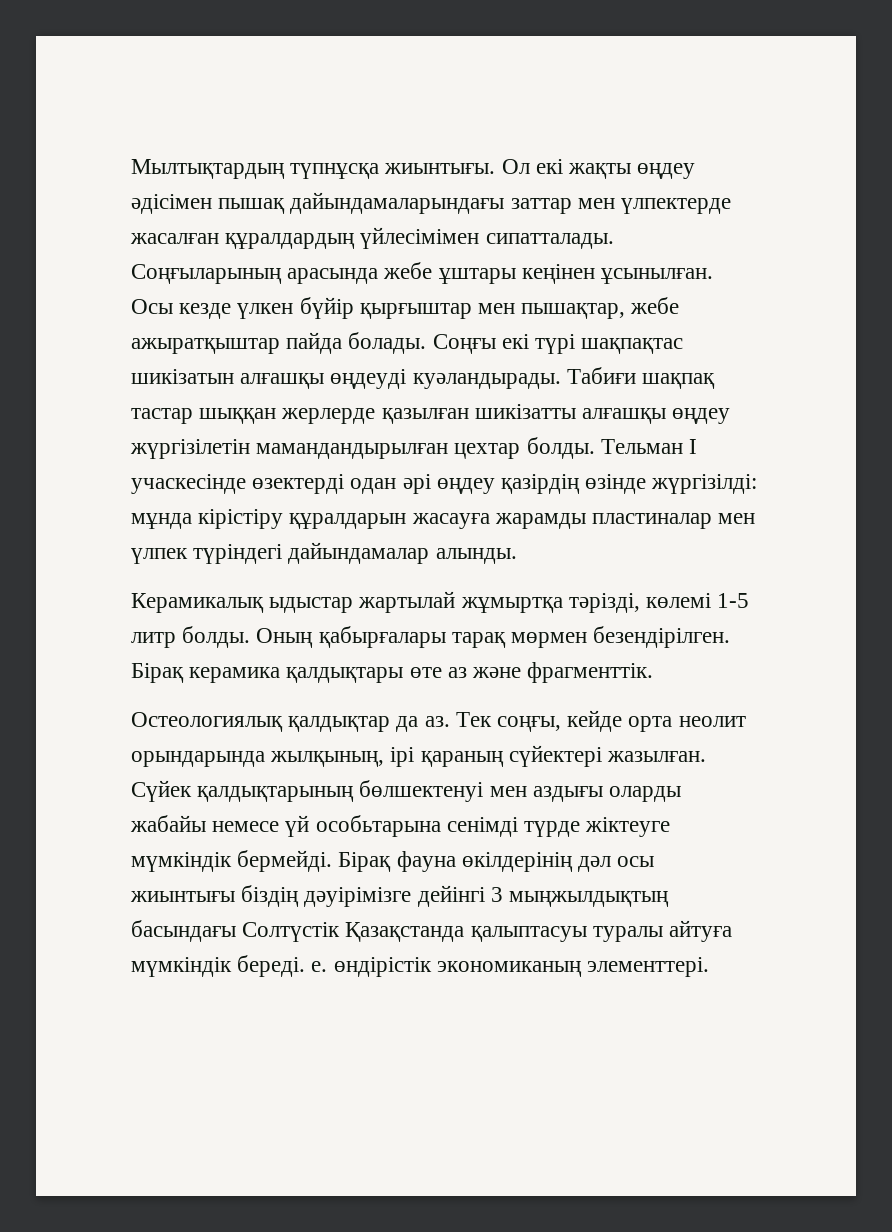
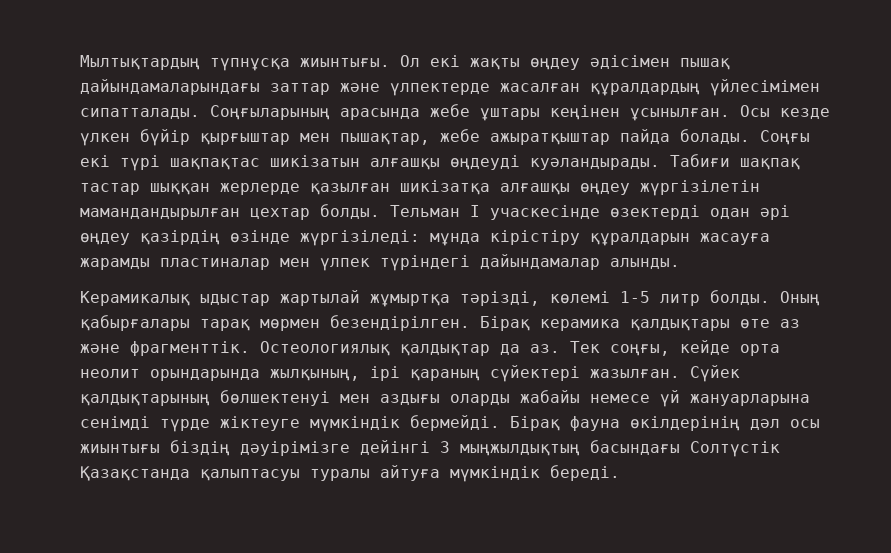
[577,198,615,209] мен -> [340,83,380,92] және
[474,404,576,419] шикізатты -> [400,180,490,195] шикізатқа
[651,474,758,494] жүргізілді: -> [300,230,420,246] жүргізіледі:
(654, 672) // -> (250, 348) none
[315,815,441,837] особьтарына -> [690,394,810,406] жануарларына
[311,957,710,977] e. өндірістік экономиканың элементтері. -> (620, 473) none

